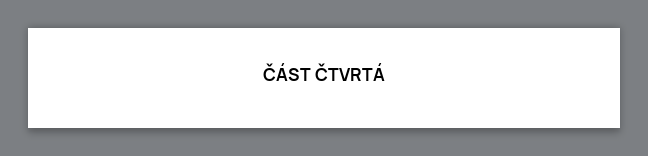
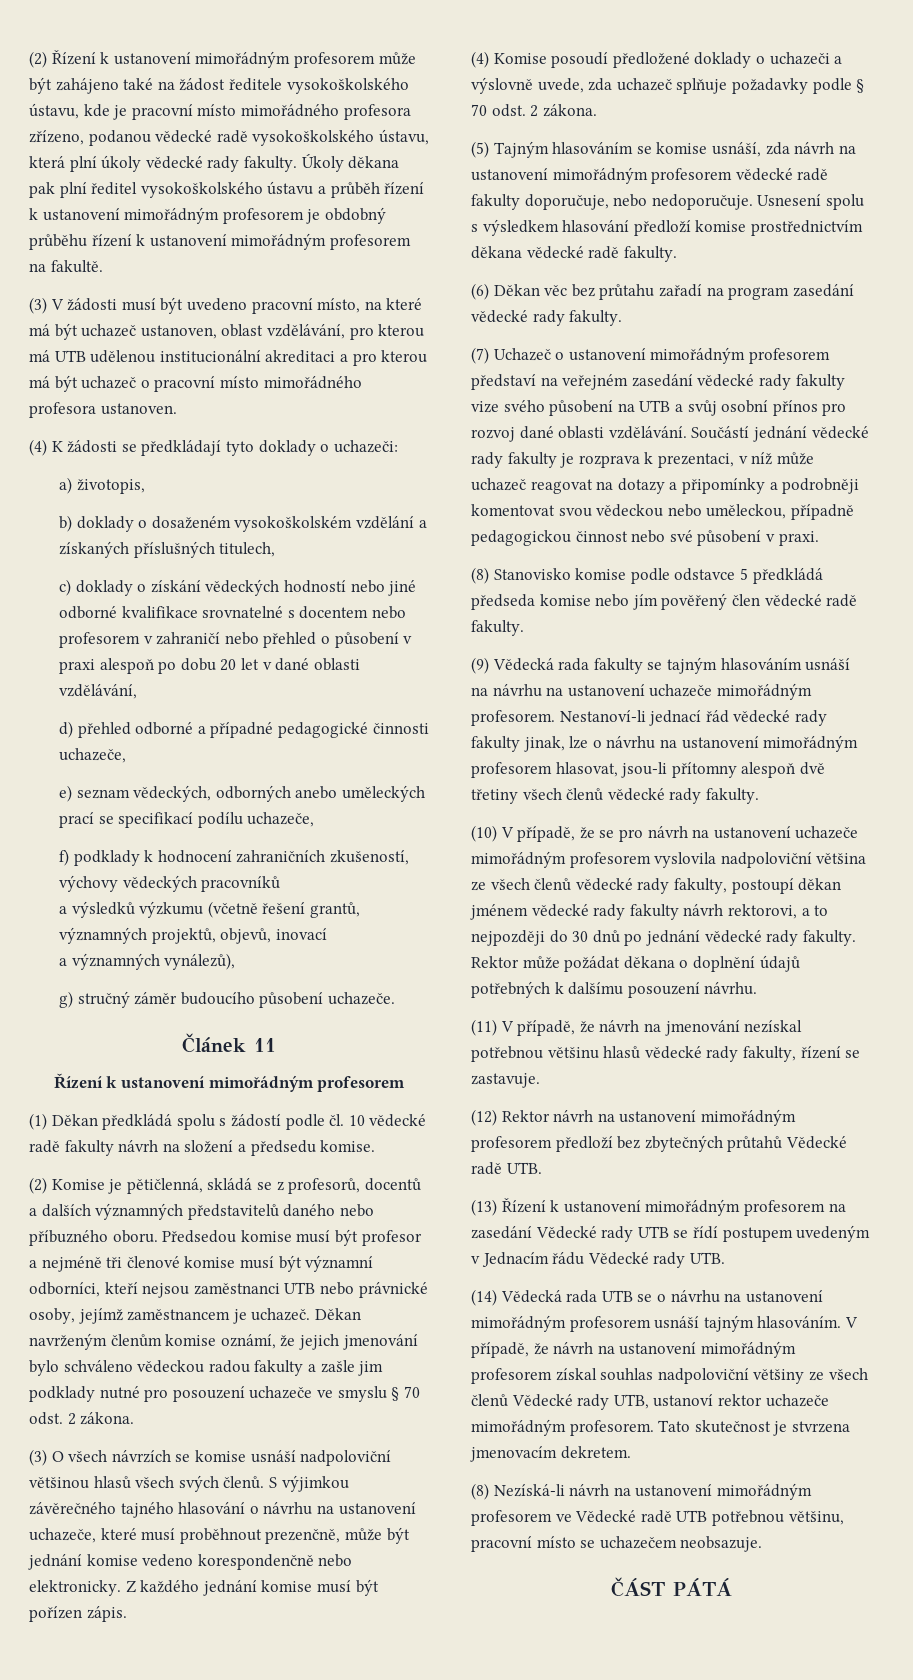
[262,63,386,81] ČÁST ČTVRTÁ -> [29,50,416,68] [29,77,409,94] [29,103,411,120] [29,129,429,146] [29,153,400,172] [29,181,425,198] [29,207,386,224] [29,233,411,250] [29,260,103,273] [29,297,423,314] [29,323,425,340] [29,350,428,366] [29,375,362,392] [29,402,177,418] [29,439,398,456] [59,477,145,494] [59,515,427,532] [59,541,276,558] [59,579,417,596] [59,606,407,619] [59,632,413,648] [59,658,360,674] [59,684,138,699] [59,721,429,738] [59,748,127,763] [59,785,426,802] [59,812,315,828] [59,849,410,866] [59,875,281,892] [59,901,361,918] [59,927,327,944] [59,953,236,970] [59,991,396,1008] [182,1033,276,1053] [53,1073,406,1092] [29,1113,427,1130] [29,1140,376,1156] [29,1177,421,1194] [29,1203,374,1220] [29,1229,422,1246] [29,1255,374,1272] [29,1282,428,1298] [29,1308,361,1324] [29,1333,418,1350] [29,1360,384,1376] [29,1386,420,1402] [29,1412,135,1425] [29,1449,392,1466] [29,1475,349,1492] [29,1502,416,1518] [29,1527,410,1544] [28,1554,353,1570] [29,1579,379,1596] [29,1606,127,1622] [471,51,843,68] [471,77,865,94] [471,104,597,117] [471,141,856,158] [471,167,829,184] [471,194,864,210] [471,219,863,236] [471,246,677,262] [471,283,854,300] [471,310,623,326] [471,347,830,364] [471,374,845,390] [471,400,847,416] [471,426,869,442] [471,452,814,468] [471,478,860,494] [471,504,854,520] [471,530,819,546] [471,567,823,584] [471,593,858,610] [471,620,524,636] [471,657,851,674] [471,683,812,700] [471,710,827,726] [471,735,859,752] [471,762,825,778] [471,788,759,804] [471,825,859,842] [471,851,867,868] [471,878,842,894] [470,904,829,920] [471,930,856,946] [471,955,800,972] [471,981,758,998] [471,1019,803,1036] [471,1046,861,1062] [471,1073,540,1088] [471,1109,796,1126] [471,1135,847,1152] [471,1162,542,1175] [471,1198,846,1216] [471,1225,871,1242] [471,1252,725,1268] [471,1289,823,1306] [471,1315,858,1332] [471,1341,796,1358] [471,1368,868,1384] [471,1394,829,1410] [471,1419,850,1436] [470,1446,631,1462] [471,1483,812,1500] [471,1510,844,1526] [471,1536,763,1552] [610,1577,732,1597] (2) Řízení k ustanovení mimořádným profesorem může být zahájeno také na žádost ředitele vysokoškolského ústavu, kde je pracovní místo mimořádného profesora zřízeno, podanou vědecké radě vysokoškolského ústavu, která plní úkoly vědecké rady fakulty. Úkoly děkana pak plní ředitel vysokoškolského ústavu a průběh řízení k ustanovení mimořádným profesorem je obdobný průběhu řízení k ustanovení mimořádným profesorem na fakultě. // (3) V žádosti musí být uvedeno pracovní místo, na které má být uchazeč ustanoven, oblast vzdělávání, pro kterou má UTB udělenou institucionální akreditaci a pro kterou má být uchazeč o pracovní místo mimořádného profesora ustanoven. // (4) K žádosti se předkládají tyto doklady o uchazeči: // a) životopis, // b) doklady o dosaženém vysokoškolském vzdělání a získaných příslušných titulech, // c) doklady o získání vědeckých hodností nebo jiné odborné kvalifikace srovnatelné s docentem nebo profesorem v zahraničí nebo přehled o působení v praxi alespoň po dobu 20 let v dané oblasti vzdělávání, // d) přehled odborné a případné pedagogické činnosti uchazeče, // e) seznam vědeckých, odborných anebo uměleckých prací se specifikací podílu uchazeče, // f) podklady k hodnocení zahraničních zkušeností, výchovy vědeckých pracovníků // a výsledků výzkumu (včetně řešení grantů, významných projektů, objevů, inovací // a významných vynálezů), // g) stručný záměr budoucího působení uchazeče. // Článek 11 // Řízení k ustanovení mimořádným profesorem // (1) Děkan předkládá spolu s žádostí podle čl. 10 vědecké radě fakulty návrh na složení a předsedu komise. // (2) Komise je pětičlenná, skládá se z profesorů, docentů a dalších významných představitelů daného nebo příbuzného oboru. Předsedou komise musí být profesor a nejméně tři členové komise musí být významní odborníci, kteří nejsou zaměstnanci UTB nebo právnické osoby, jejímž zaměstnancem je uchazeč. Děkan navrženým členům komise oznámí, že jejich jmenování bylo schváleno vědeckou radou fakulty a zašle jim podklady nutné pro posouzení uchazeče ve smyslu § 70 odst. 2 zákona. // (3) O všech návrzích se komise usnáší nadpoloviční většinou hlasů všech svých členů. S výjimkou závěrečného tajného hlasování o návrhu na ustanovení uchazeče, které musí proběhnout prezenčně, může být jednání komise vedeno korespondenčně nebo elektronicky. Z každého jednání komise musí být pořízen zápis. // (4) Komise posoudí předložené doklady o uchazeči a výslovně uvede, zda uchazeč splňuje požadavky podle § 70 odst. 2 zákona. // (5) Tajným hlasováním se komise usnáší, zda návrh na ustanovení mimořádným profesorem vědecké radě fakulty doporučuje, nebo nedoporučuje. Usnesení spolu s výsledkem hlasování předloží komise prostřednictvím děkana vědecké radě fakulty. // (6) Děkan věc bez průtahu zařadí na program zasedání vědecké rady fakulty. // (7) Uchazeč o ustanovení mimořádným profesorem představí na veřejném zasedání vědecké rady fakulty vize svého působení na UTB a svůj osobní přínos pro rozvoj dané oblasti vzdělávání. Součástí jednání vědecké rady fakulty je rozprava k prezentaci, v níž může uchazeč reagovat na dotazy a připomínky a podrobněji komentovat svou vědeckou nebo uměleckou, případně pedagogickou činnost nebo své působení v praxi. // (8) Stanovisko komise podle odstavce 5 předkládá předseda komise nebo jím pověřený člen vědecké radě fakulty. // (9) Vědecká rada fakulty se tajným hlasováním usnáší na návrhu na ustanovení uchazeče mimořádným profesorem. Nestanoví-li jednací řád vědecké rady fakulty jinak, lze o návrhu na ustanovení mimořádným profesorem hlasovat, jsou-li přítomny alespoň dvě třetiny všech členů vědecké rady fakulty. // (10) V případě, že se pro návrh na ustanovení uchazeče mimořádným profesorem vyslovila nadpoloviční většina ze všech členů vědecké rady fakulty, postoupí děkan jménem vědecké rady fakulty návrh rektorovi, a to nejpozději do 30 dnů po jednání vědecké rady fakulty. Rektor může požádat děkana o doplnění údajů potřebných k dalšímu posouzení návrhu. // (11) V případě, že návrh na jmenování nezískal potřebnou většinu hlasů vědecké rady fakulty, řízení se zastavuje. // (12) Rektor návrh na ustanovení mimořádným profesorem předloží bez zbytečných průtahů Vědecké radě UTB. // (13) Řízení k ustanovení mimořádným profesorem na zasedání Vědecké rady UTB se řídí postupem uvedeným v Jednacím řádu Vědecké rady UTB. // (14) Vědecká rada UTB se o návrhu na ustanovení mimořádným profesorem usnáší tajným hlasováním. V případě, že návrh na ustanovení mimořádným profesorem získal souhlas nadpoloviční většiny ze všech členů Vědecké rady UTB, ustanoví rektor uchazeče mimořádným profesorem. Tato skutečnost je stvrzena jmenovacím dekretem. // (8) Nezíská-li návrh na ustanovení mimořádným profesorem ve Vědecké radě UTB potřebnou většinu, pracovní místo se uchazečem neobsazuje. // ČÁST PÁTÁ

